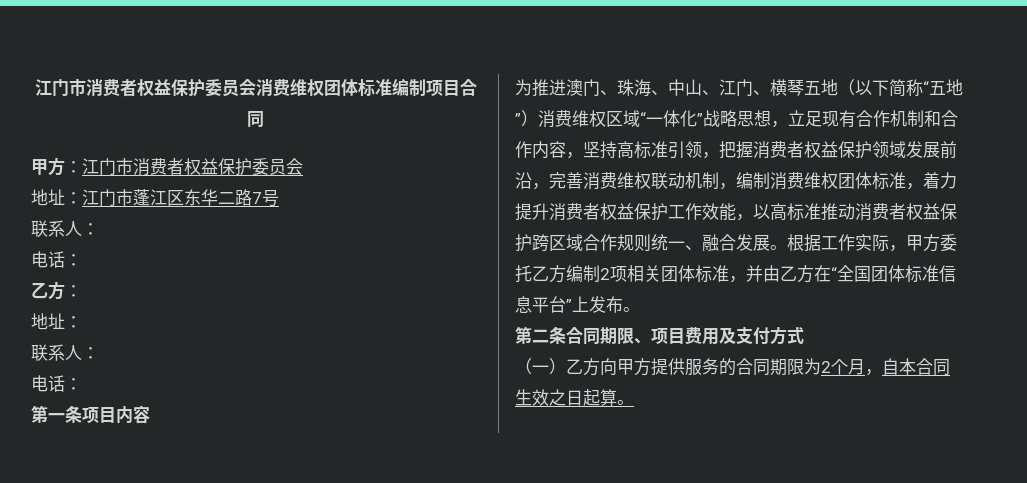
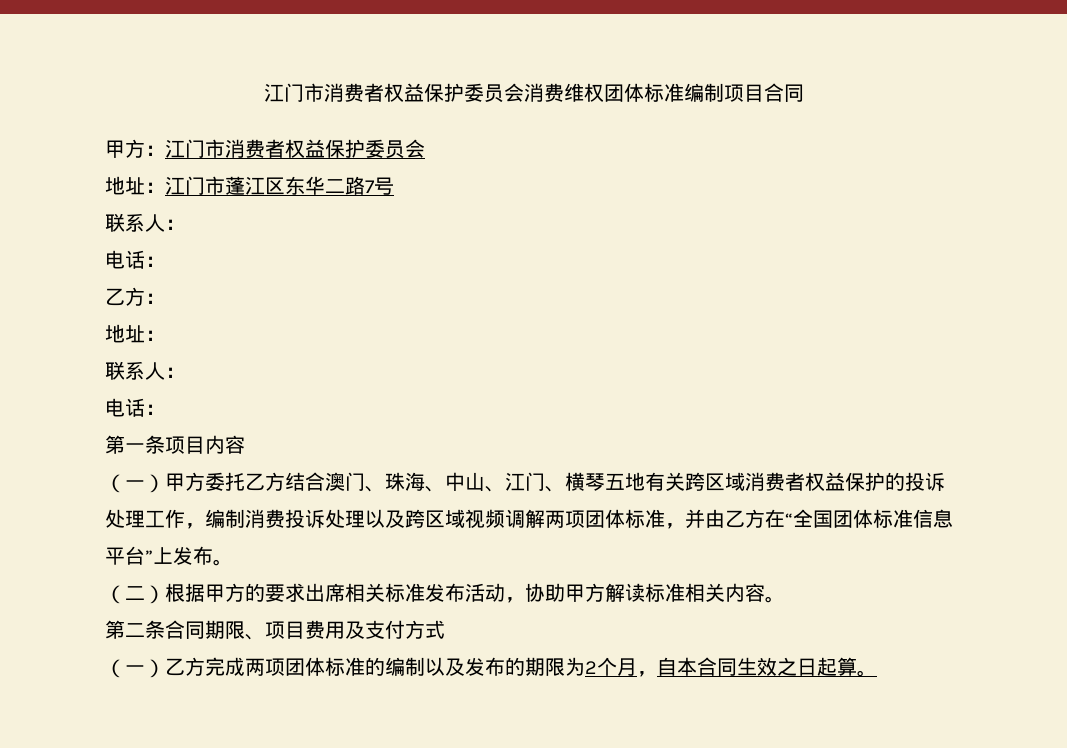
[515,79,566,97] 为推进 -> [105,472,325,493] （一）甲方委托乙方结合
[838,79,963,97] [515,110,958,128] [515,141,957,159] [515,172,957,190] [515,203,957,221] [515,234,957,252] [515,265,661,283] （以下简称“五地”）消费维权区域“一体化”战略思想，立足现有合作机制和合作内容，坚持高标准引领，把握消费者权益保护领域发展前沿，完善消费维权联动机制，编制消费维权团体标准，着力提升消费者权益保护工作效能，以高标准推动消费者权益保护跨区域合作规则统一、融合发展。根据工作实际，甲方委托乙方编制2项相关 -> [645,472,945,491] [105,509,585,529] 有关跨区域消费者权益保护的投诉处理工作，编制消费投诉处理以及跨区域视频调解两项
(640, 309) none -> [105,583,785,604] // （二）根据甲方的要求出席相关标准发布活动，协助甲方解读标准相关内容。
[600,358,770,376] 向甲方提供服务的合同 -> [205,657,525,676] 完成两项团体标准的编制以及发布的

